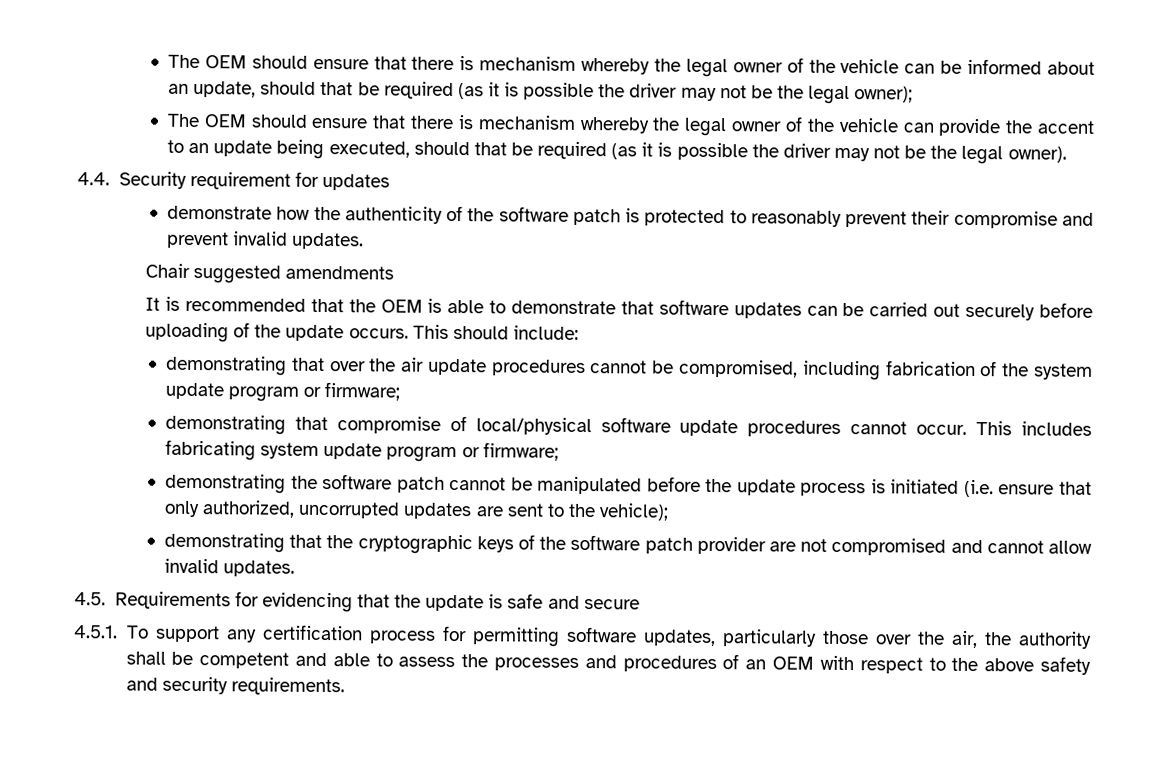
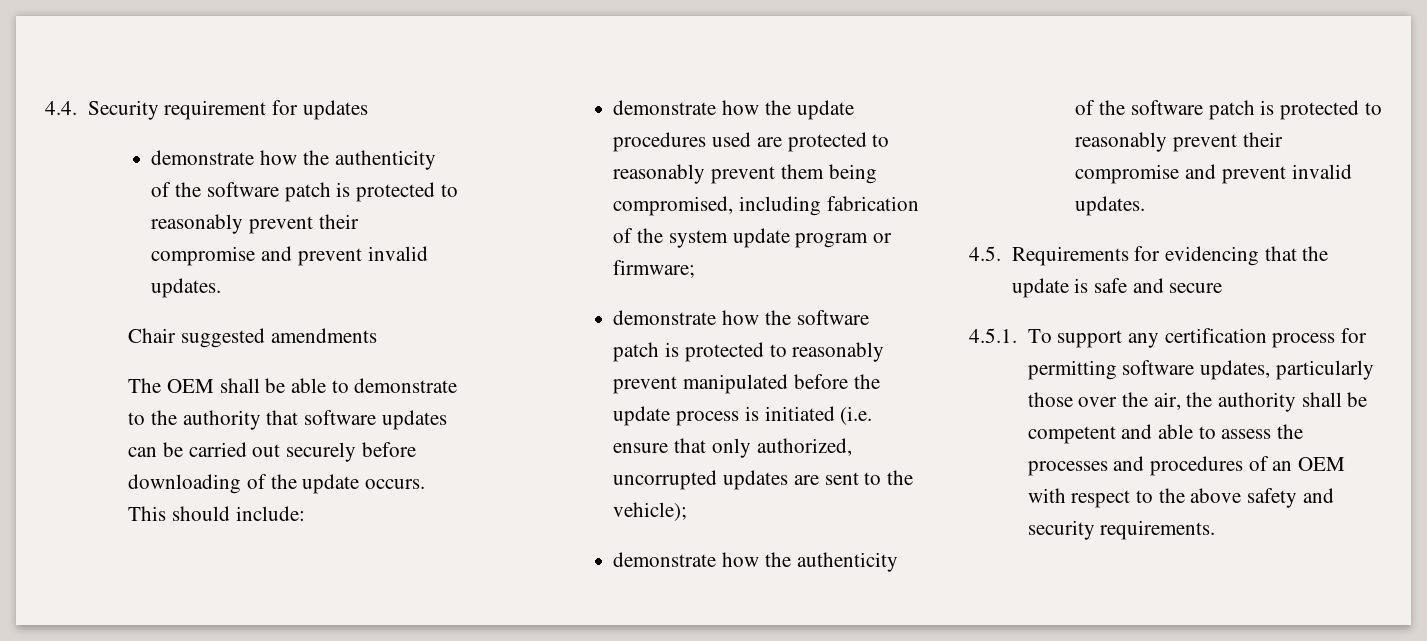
[167,54,1096,78] [167,80,914,105] [166,113,1096,137] [166,139,1067,165] The OEM should ensure that there is mechanism whereby the legal owner of the vehicle can be informed about an update, should that be required (as it is possible the driver may not be the legal owner); // The OEM should ensure that there is mechanism whereby the legal owner of the vehicle can provide the accent to an update being executed, should that be required (as it is possible the driver may not be the legal owner). // -> (45, 108) none
[145,296,617,315] It is recommended that the OEM is able to demonstrate -> [128,378,458,393] [128,410,261,430] The OEM shall be able to demonstrate to the authority
[145,322,230,343] uploading -> [128,474,242,494] downloading
[165,355,675,377] demonstrating that over the air update procedures cannot be -> [613,100,854,120] [613,132,890,152] [613,164,877,184] demonstrate how the update procedures used are protected to reasonably prevent them being
[164,414,1092,437] [164,439,559,463] [164,473,533,494] demonstrating that compromise of local/physical software update procedures cannot occur. This includes fabricating system update program or firmware; // demonstrating the software patch cannot be -> [613,310,869,325] [613,342,885,362] [613,376,678,394] demonstrate how the software patch is protected to reasonably prevent
[163,532,1092,556] demonstrating that the cryptographic keys of the software patch provider are not compromised and cannot allow -> [613,552,898,572] [1075,100,1382,120] [1075,132,1283,152] [1075,164,1286,184] demonstrate how the authenticity of the software patch is protected to reasonably prevent their compromise and prevent

